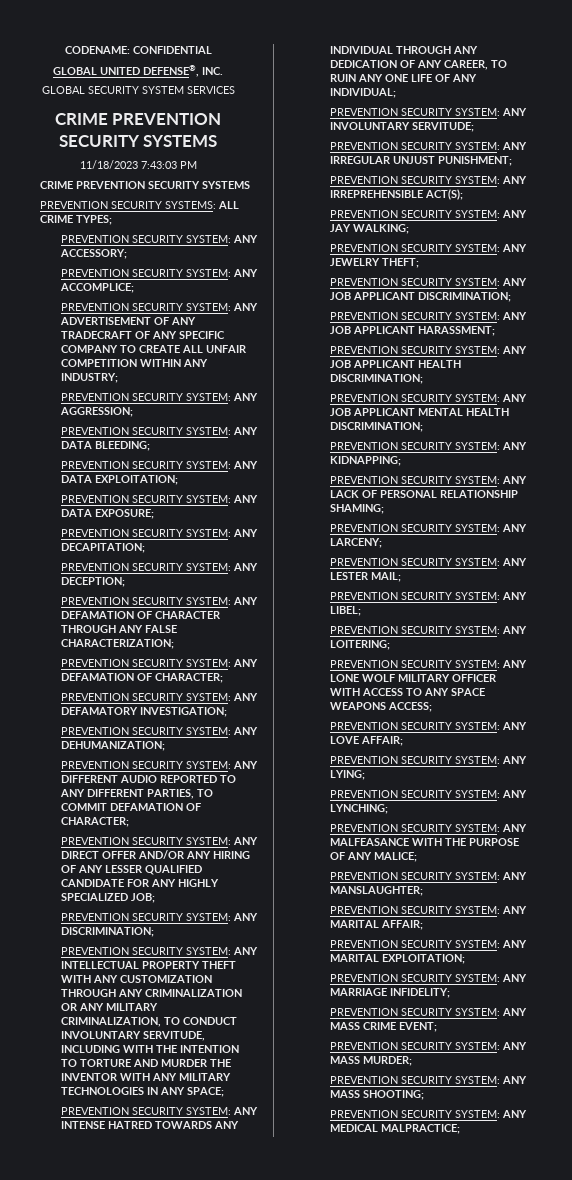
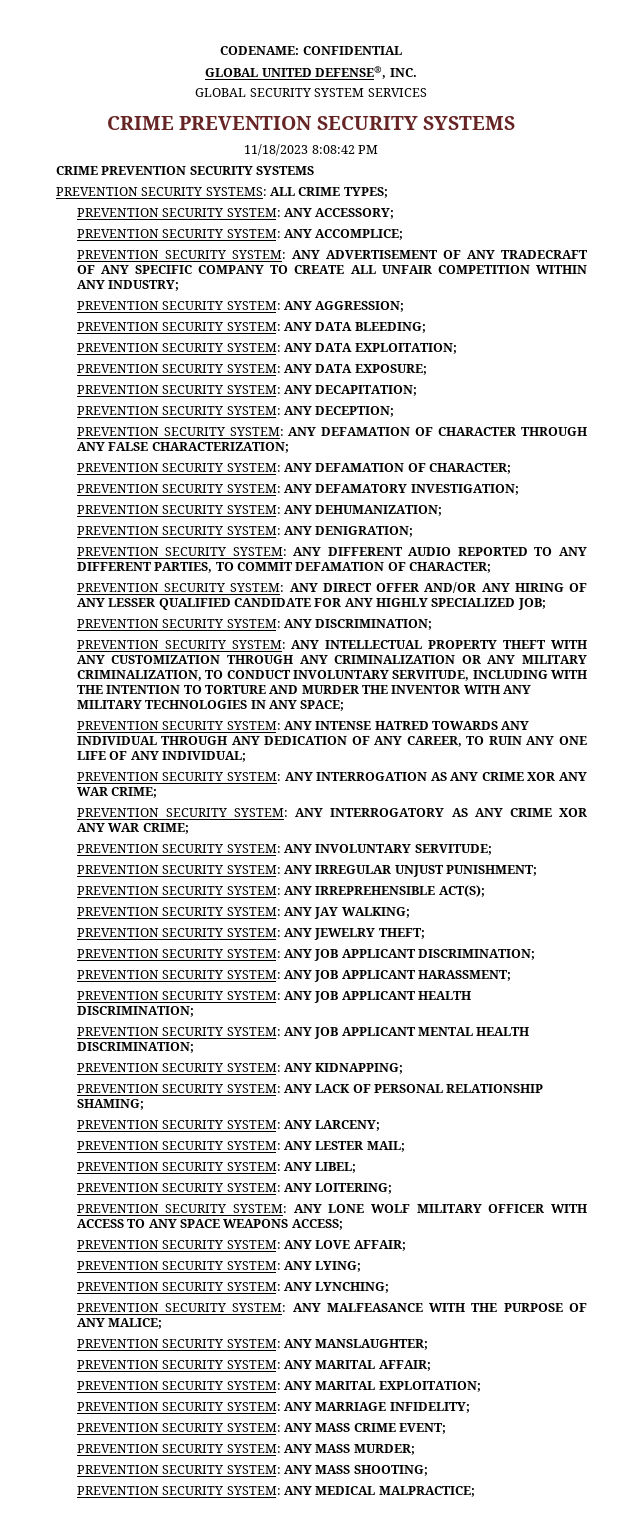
[140,161,177,169] 7:43:03 -> [311,145,355,154] 8:08:42
(165, 746) none -> [76,526,414,537] // PREVENTION SECURITY SYSTEM: ANY DENIGRATION;
(396, 93) none -> [76,772,587,781] [76,787,158,798] [76,808,587,817] [76,823,189,834] // PREVENTION SECURITY SYSTEM: ANY INTERROGATION AS ANY CRIME XOR ANY WAR CRIME; // PREVENTION SECURITY SYSTEM: ANY INTERROGATORY AS ANY CRIME XOR ANY WAR CRIME;

